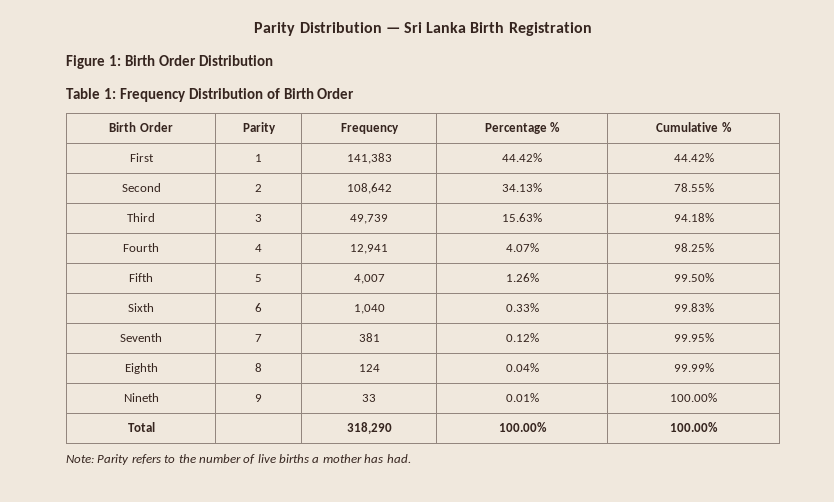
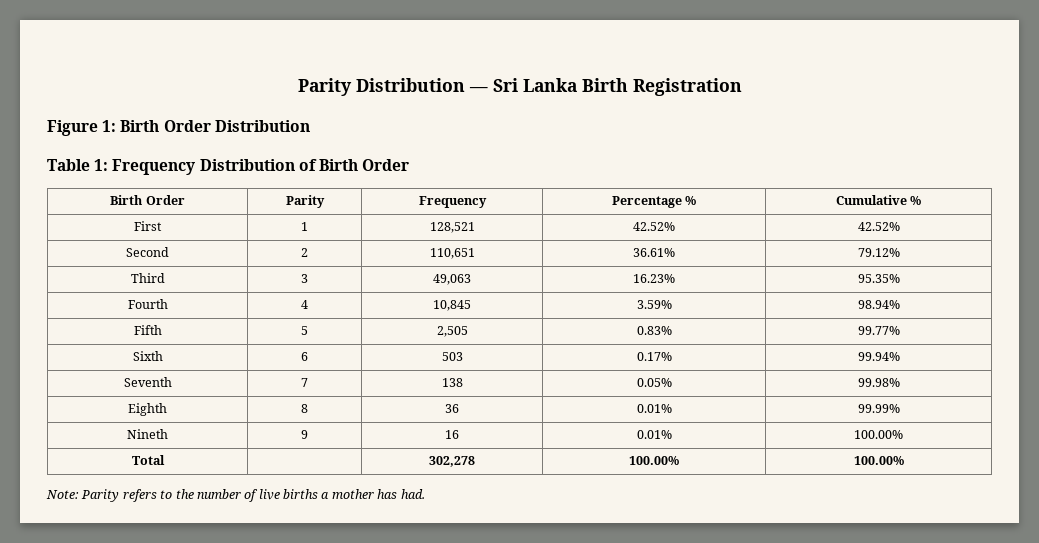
[346,153,392,164] [502,153,542,162] [673,153,714,162] 141,383 | 44.42% | 44.42% -> [429,222,475,233] [633,222,675,231] [857,222,900,231] 128,521 | 42.52% | 42.52%
[346,183,392,194] [502,183,542,192] [673,183,714,192] 108,642 | 34.13% | 78.55% -> [429,248,475,259] [633,248,675,257] [857,248,900,257] 110,651 | 36.61% | 79.12%
[350,214,388,224] [502,213,542,222] [673,213,714,222] 49,739 | 15.63% | 94.18% -> [433,274,471,285] [633,274,675,283] [857,274,900,283] 49,063 | 16.23% | 95.35%
[350,244,388,254] [505,243,539,252] [673,243,714,252] 12,941 | 4.07% | 98.25% -> [433,300,471,311] [636,300,672,309] [857,300,900,309] 10,845 | 3.59% | 98.94%
[353,274,385,284] [505,273,539,282] [673,273,714,282] 4,007 | 1.26% | 99.50% -> [436,326,468,337] [636,326,672,335] [857,326,900,335] 2,505 | 0.83% | 99.77%
[353,304,385,314] [505,303,539,312] [673,303,714,312] 1,040 | 0.33% | 99.83% -> [441,352,463,361] [636,352,672,361] [857,352,900,361] 503 | 0.17% | 99.94%
[358,333,380,342] [505,333,539,342] [673,333,714,342] 381 | 0.12% | 99.95% -> [441,378,463,387] [636,378,672,387] [857,378,900,387] 138 | 0.05% | 99.98%
[358,364,380,372] [505,363,539,372] 124 | 0.04% -> [445,404,459,413] [636,404,672,413] 36 | 0.01%
[362,394,376,402] 33 -> [445,430,459,439] 16
[346,422,392,434] 318,290 -> [429,456,475,467] 302,278

